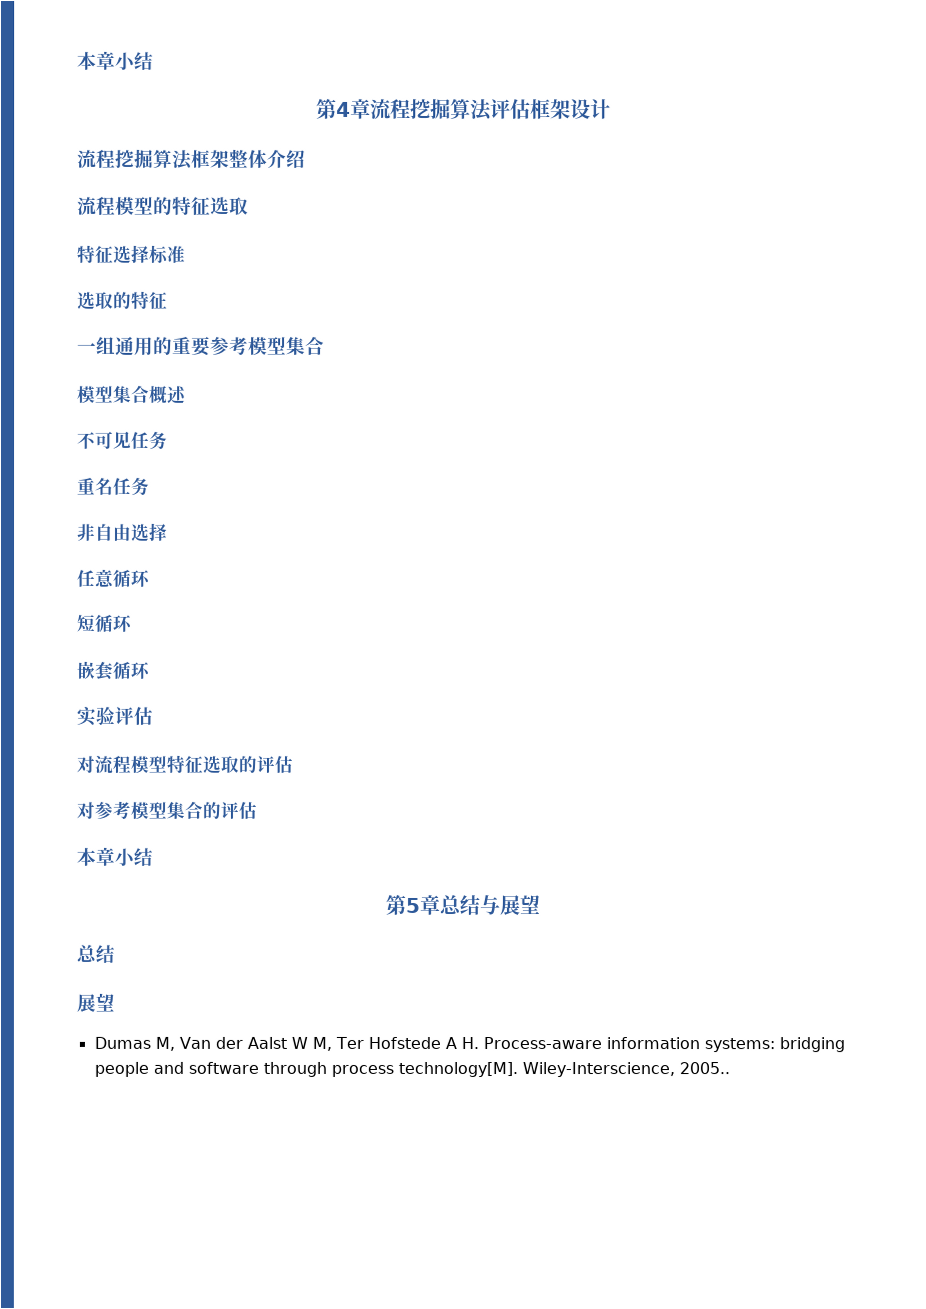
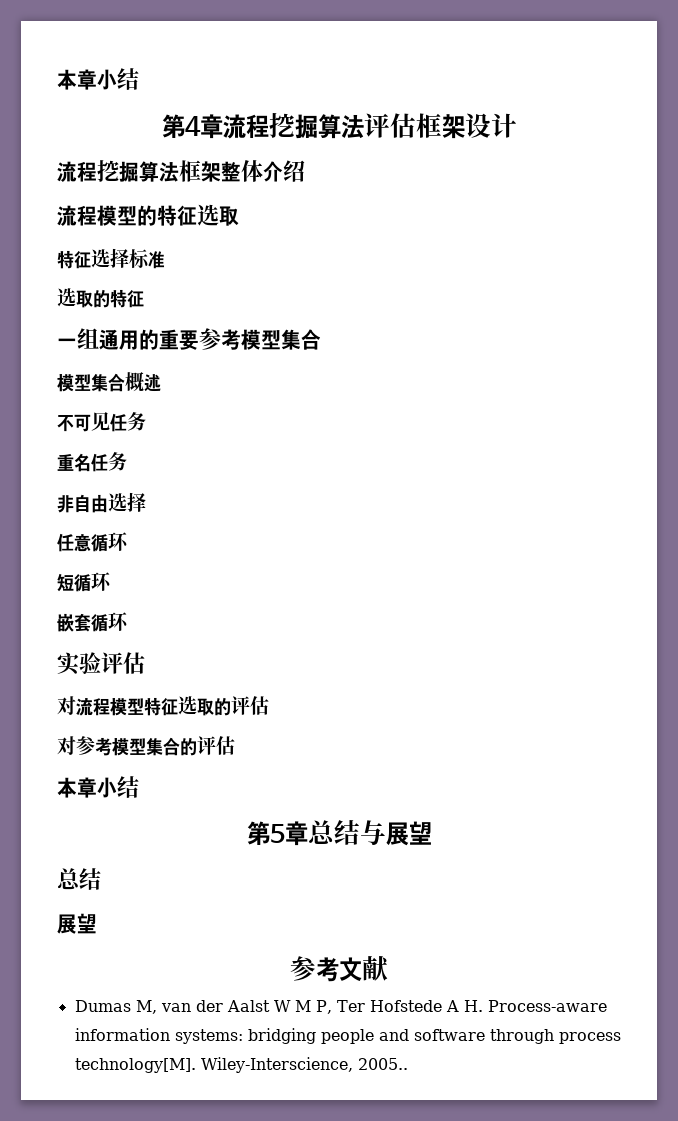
(115, 1002) none -> [290,956,389,982] // 参考文献
[178,1036,211,1049] Van -> [160,1003,191,1012] van
[311,1036,332,1051] M, -> [294,1000,332,1014] M P,

